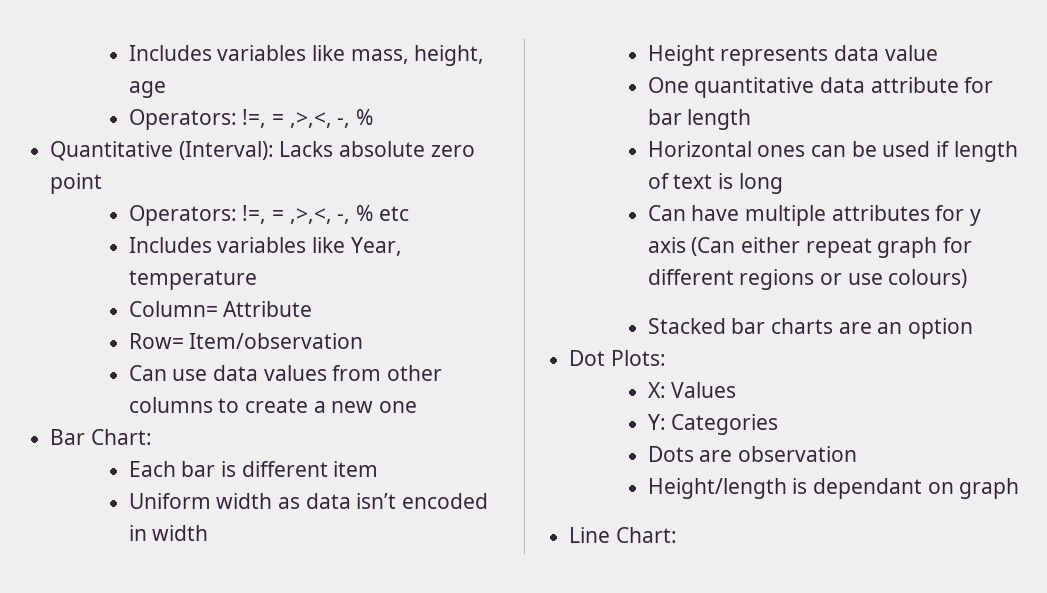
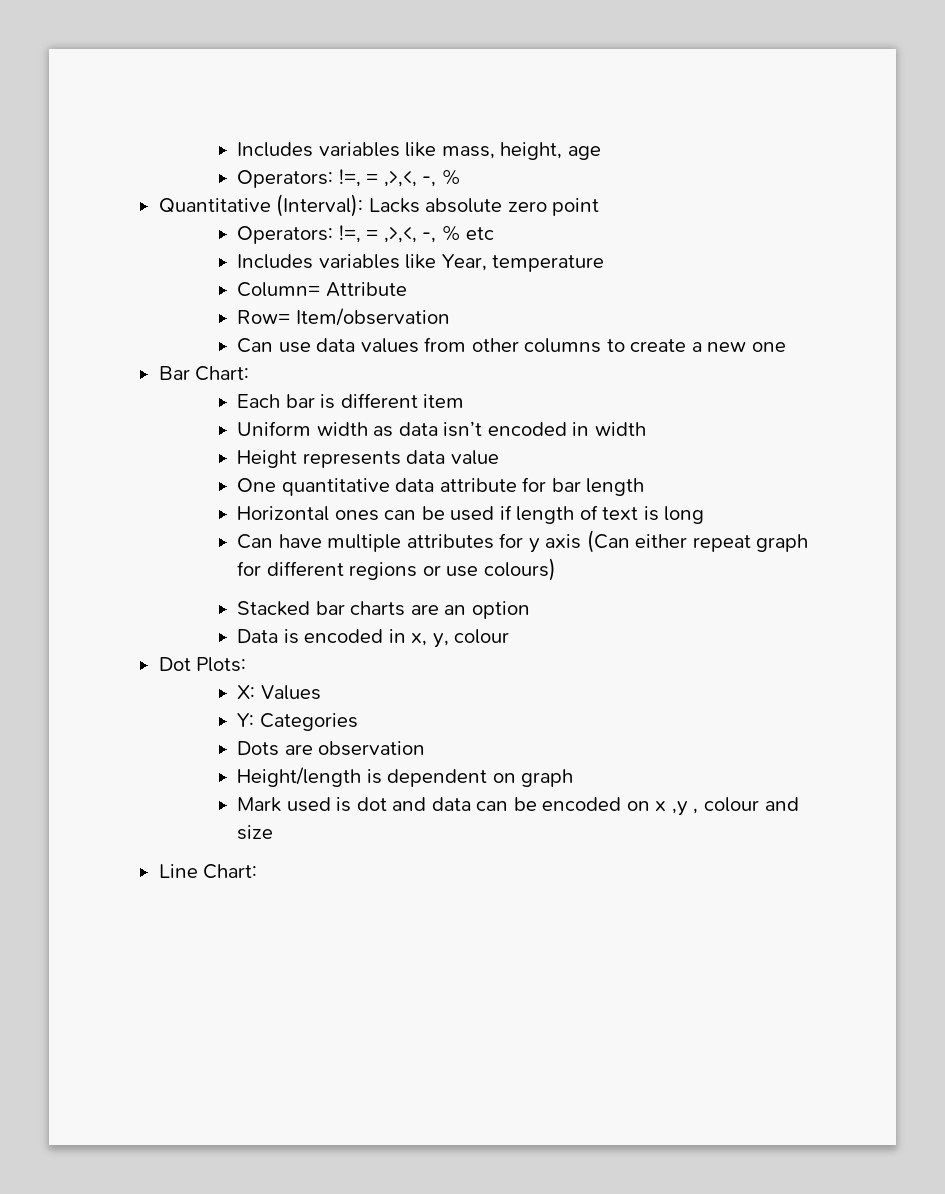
(974, 328) none -> [237,629,510,648] // Data is encoded in x, y, colour
[813,478,923,499] dependant -> [387,769,488,787] dependent
(1020, 488) none -> [237,797,799,816] [237,825,274,840] // Mark used is dot and data can be encoded on x ,y , colour and size

